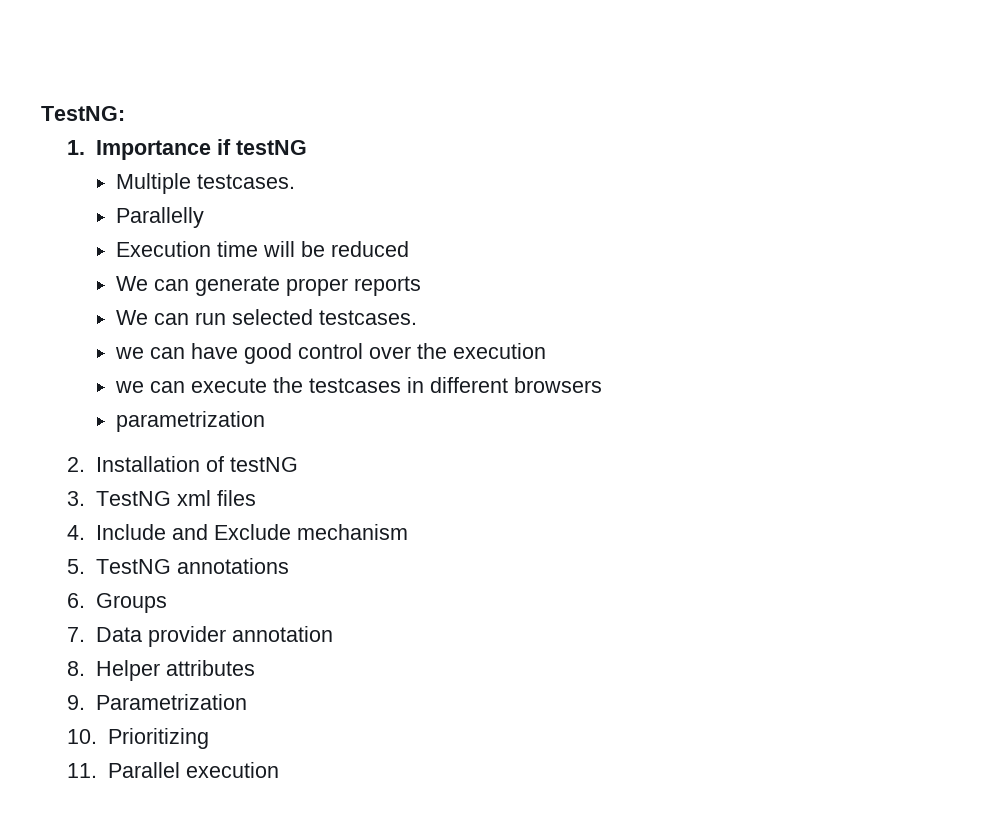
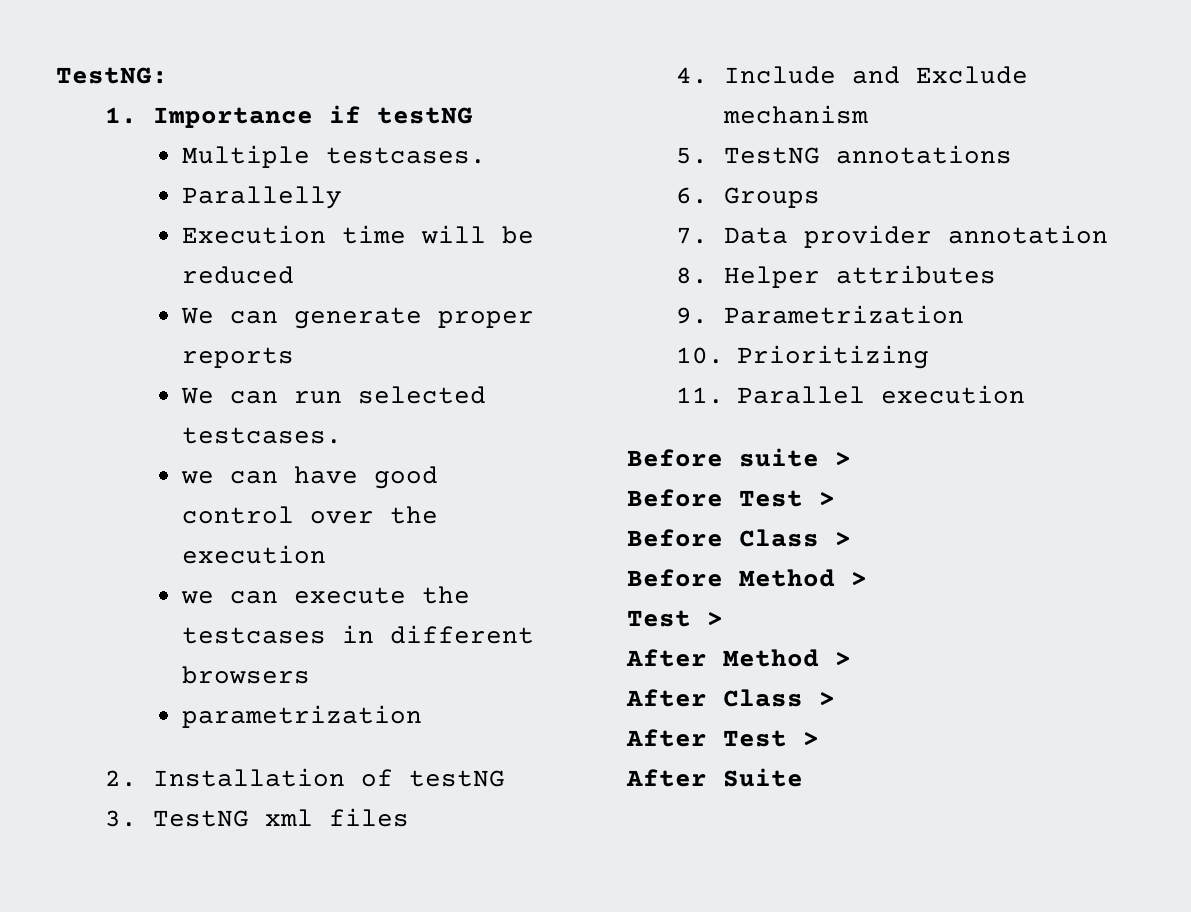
(279, 770) none -> [627,448,851,467] [627,489,835,507] [627,529,851,547] [627,569,867,587] [627,610,723,627] [626,649,851,667] [626,689,835,707] [626,729,819,747] [626,768,803,787] // Before suite > // Before Test > // Before Class > // Before Method > // Test > // After Method > // After Class > // After Test > // After Suite

